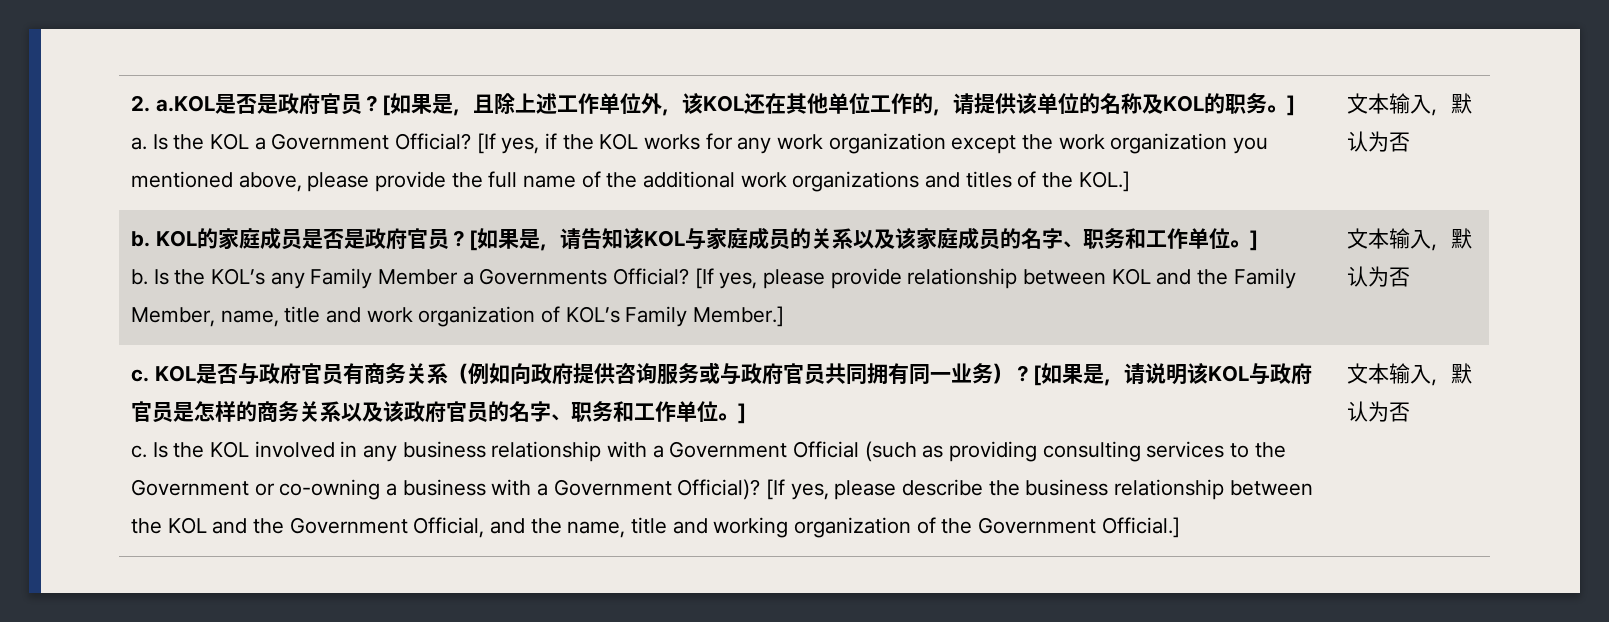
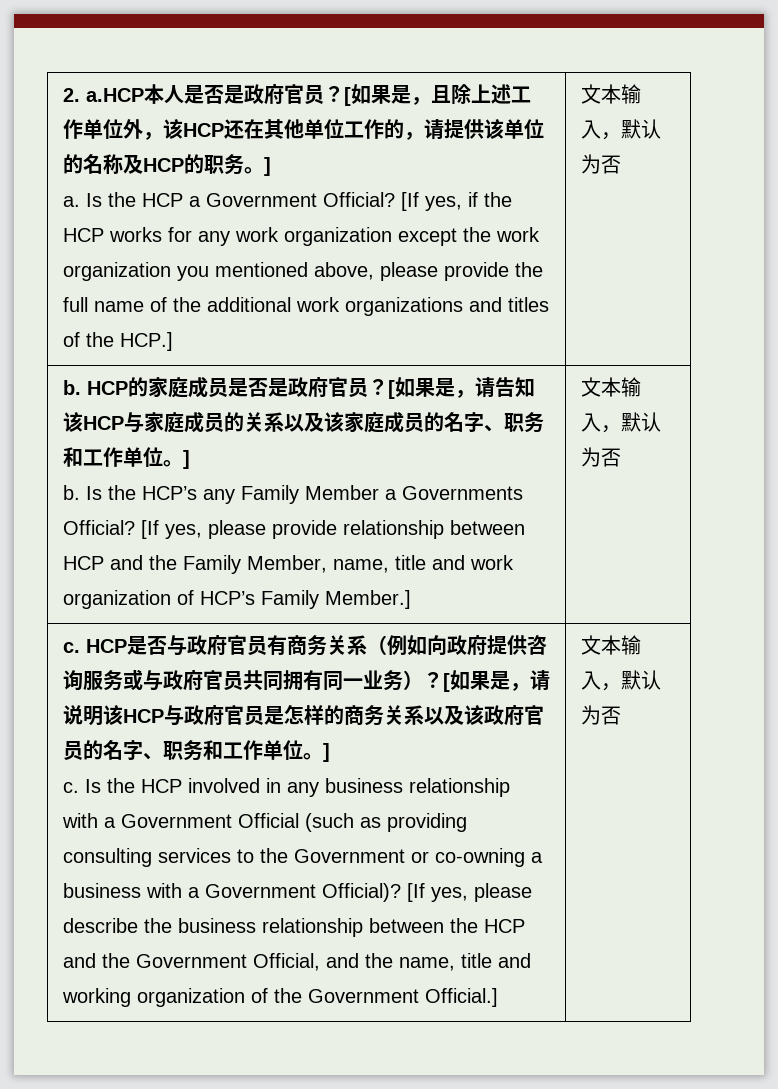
[155,95,215,112] a.KOL -> [85,84,184,104] a.HCP本人
[702,95,744,112] KOL -> [182,123,224,137] HCP
[1162,95,1204,112] KOL -> [142,158,184,172] HCP
[210,133,250,150] KOL -> [141,193,183,207] HCP
[599,133,639,150] KOL -> [62,228,104,242] HCP
[1078,171,1130,192] KOL.] -> [119,332,173,351] HCP.]
[155,230,197,247] KOL -> [86,381,128,395] HCP
[643,230,685,247] KOL -> [82,416,124,430] HCP
[211,268,266,285] KOL’s -> [141,486,197,500] HCP’s
[1111,268,1151,285] KOL -> [62,556,104,570] HCP
[565,306,620,323] KOL’s -> [199,591,255,605] HCP’s
[154,365,196,382] KOL -> [85,639,127,653] HCP
[1207,365,1249,382] KOL -> [122,709,164,723] HCP
[210,441,250,458] KOL -> [140,779,182,793] HCP
[167,517,207,534] KOL -> [483,919,525,933] HCP

